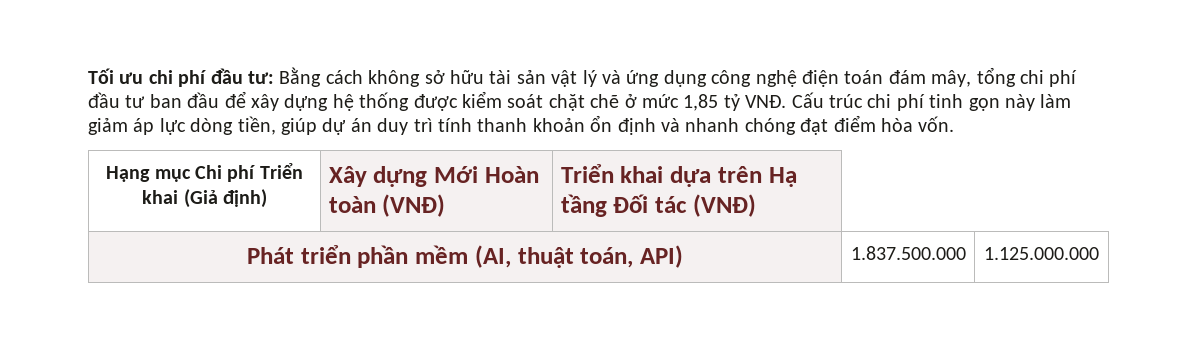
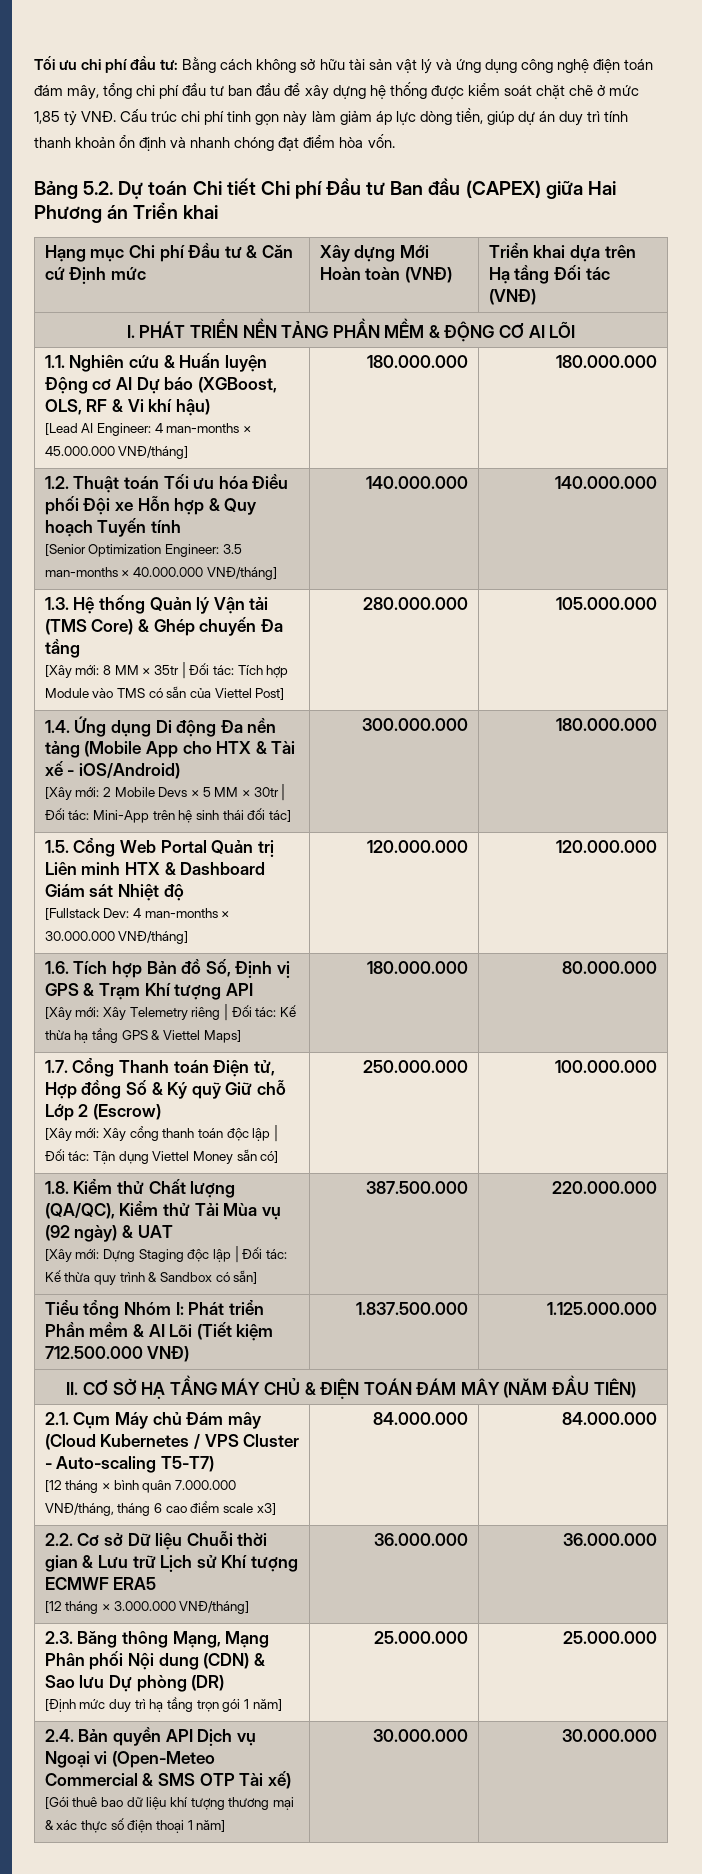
[106,163,303,182] [142,189,267,208] // Hạng mục Chi phí Triển khai (Giả định) -> [34,178,616,199] [34,202,219,223] [44,243,293,262] [44,267,146,284] // Bảng 5.2. Dự toán Chi tiết Chi phí Đầu tư Ban đầu (CAPEX) giữa Hai Phương án Triển khai // Hạng mục Chi phí Đầu tư & Căn cứ Định mức
[246,245,684,268] [850,246,966,260] [984,247,1099,260] Phát triển phần mềm (AI, thuật toán, API) | 1.837.500.000 | 1.125.000.000 -> [126,318,576,342] [44,353,267,372] [44,377,277,394] [44,399,210,416] [44,423,251,436] [44,446,189,459] [367,355,469,368] [556,355,658,368] [44,474,289,493] [44,496,258,515] [44,518,181,537] [44,544,242,557] [44,567,277,580] [366,476,469,489] [555,476,658,489] [44,595,269,614] [44,617,283,636] [44,639,80,658] [44,662,289,679] [44,686,285,700] [363,597,469,610] [556,597,658,610] [44,716,277,737] [44,741,296,758] [44,761,180,779] [44,784,286,801] [44,808,291,823] [362,718,469,731] [556,718,658,731] [44,838,274,857] [44,862,266,875] [44,884,184,901] [44,908,230,920] [44,931,189,944] [367,840,469,853] [556,840,658,853] [44,959,290,978] [44,983,253,1000] [44,1004,296,1021] [44,1028,241,1043] [367,961,469,974] [562,961,658,974] [44,1058,275,1077] [44,1080,286,1099] [44,1104,161,1121] [44,1125,278,1142] [44,1149,279,1164] [363,1060,469,1073] [555,1060,658,1073] [44,1179,236,1198] [44,1201,281,1220] [44,1225,173,1242] [44,1246,287,1263] [44,1270,258,1285] [366,1181,469,1194] [552,1181,658,1194] [44,1300,264,1319] [44,1322,274,1341] [44,1346,190,1362] [356,1302,469,1315] [547,1302,658,1315] [66,1375,636,1399] [44,1412,262,1429] [44,1434,300,1450] [44,1456,214,1473] [44,1480,236,1493] [44,1501,276,1516] [373,1412,469,1425] [562,1412,658,1425] [44,1531,268,1550] [44,1555,298,1572] [44,1577,157,1590] [44,1601,250,1614] [374,1533,469,1546] [563,1533,658,1546] [44,1631,270,1648] [44,1651,265,1670] [44,1675,225,1692] [44,1697,282,1712] [374,1631,469,1644] [563,1631,658,1644] [44,1727,256,1746] [44,1751,215,1768] [44,1771,291,1789] [44,1797,294,1810] [44,1818,226,1833] [373,1729,469,1742] [562,1729,658,1742] I. PHÁT TRIỂN NỀN TẢNG PHẦN MỀM & ĐỘNG CƠ AI LÕI // 1.1. Nghiên cứu & Huấn luyện Động cơ AI Dự báo (XGBoost, OLS, RF & Vi khí hậu) // [Lead AI Engineer: 4 man-months × 45.000.000 VNĐ/tháng] | 180.000.000 | 180.000.000 // 1.2. Thuật toán Tối ưu hóa Điều phối Đội xe Hỗn hợp & Quy hoạch Tuyến tính // [Senior Optimization Engineer: 3.5 man-months × 40.000.000 VNĐ/tháng] | 140.000.000 | 140.000.000 // 1.3. Hệ thống Quản lý Vận tải (TMS Core) & Ghép chuyến Đa tầng // [Xây mới: 8 MM × 35tr | Đối tác: Tích hợp Module vào TMS có sẵn của Viettel Post] | 280.000.000 | 105.000.000 // 1.4. Ứng dụng Di động Đa nền tảng (Mobile App cho HTX & Tài xế - iOS/Android) // [Xây mới: 2 Mobile Devs × 5 MM × 30tr | Đối tác: Mini-App trên hệ sinh thái đối tác] | 300.000.000 | 180.000.000 // 1.5. Cổng Web Portal Quản trị Liên minh HTX & Dashboard Giám sát Nhiệt độ // [Fullstack Dev: 4 man-months × 30.000.000 VNĐ/tháng] | 120.000.000 | 120.000.000 // 1.6. Tích hợp Bản đồ Số, Định vị GPS & Trạm Khí tượng API // [Xây mới: Xây Telemetry riêng | Đối tác: Kế thừa hạ tầng GPS & Viettel Maps] | 180.000.000 | 80.000.000 // 1.7. Cổng Thanh toán Điện tử, Hợp đồng Số & Ký quỹ Giữ chỗ Lớp 2 (Escrow) // [Xây mới: Xây cổng thanh toán độc lập | Đối tác: Tận dụng Viettel Money sẵn có] | 250.000.000 | 100.000.000 // 1.8. Kiểm thử Chất lượng (QA/QC), Kiểm thử Tải Mùa vụ (92 ngày) & UAT // [Xây mới: Dựng Staging độc lập | Đối tác: Kế thừa quy trình & Sandbox có sẵn] | 387.500.000 | 220.000.000 // Tiểu tổng Nhóm I: Phát triển Phần mềm & AI Lõi (Tiết kiệm 712.500.000 VNĐ) | 1.837.500.000 | 1.125.000.000 // II. CƠ SỞ HẠ TẦNG MÁY CHỦ & ĐIỆN TOÁN ĐÁM MÂY (NĂM ĐẦU TIÊN) // 2.1. Cụm Máy chủ Đám mây (Cloud Kubernetes / VPS Cluster - Auto-scaling T5-T7) // [12 tháng × bình quân 7.000.000 VNĐ/tháng, tháng 6 cao điểm scale x3] | 84.000.000 | 84.000.000 // 2.2. Cơ sở Dữ liệu Chuỗi thời gian & Lưu trữ Lịch sử Khí tượng ECMWF ERA5 // [12 tháng × 3.000.000 VNĐ/tháng] | 36.000.000 | 36.000.000 // 2.3. Băng thông Mạng, Mạng Phân phối Nội dung (CDN) & Sao lưu Dự phòng (DR) // [Định mức duy trì hạ tầng trọn gói 1 năm] | 25.000.000 | 25.000.000 // 2.4. Bản quyền API Dịch vụ Ngoại vi (Open-Meteo Commercial & SMS OTP Tài xế) // [Gói thuê bao dữ liệu khí tượng thương mại & xác thực số điện thoại 1 năm] | 30.000.000 | 30.000.000

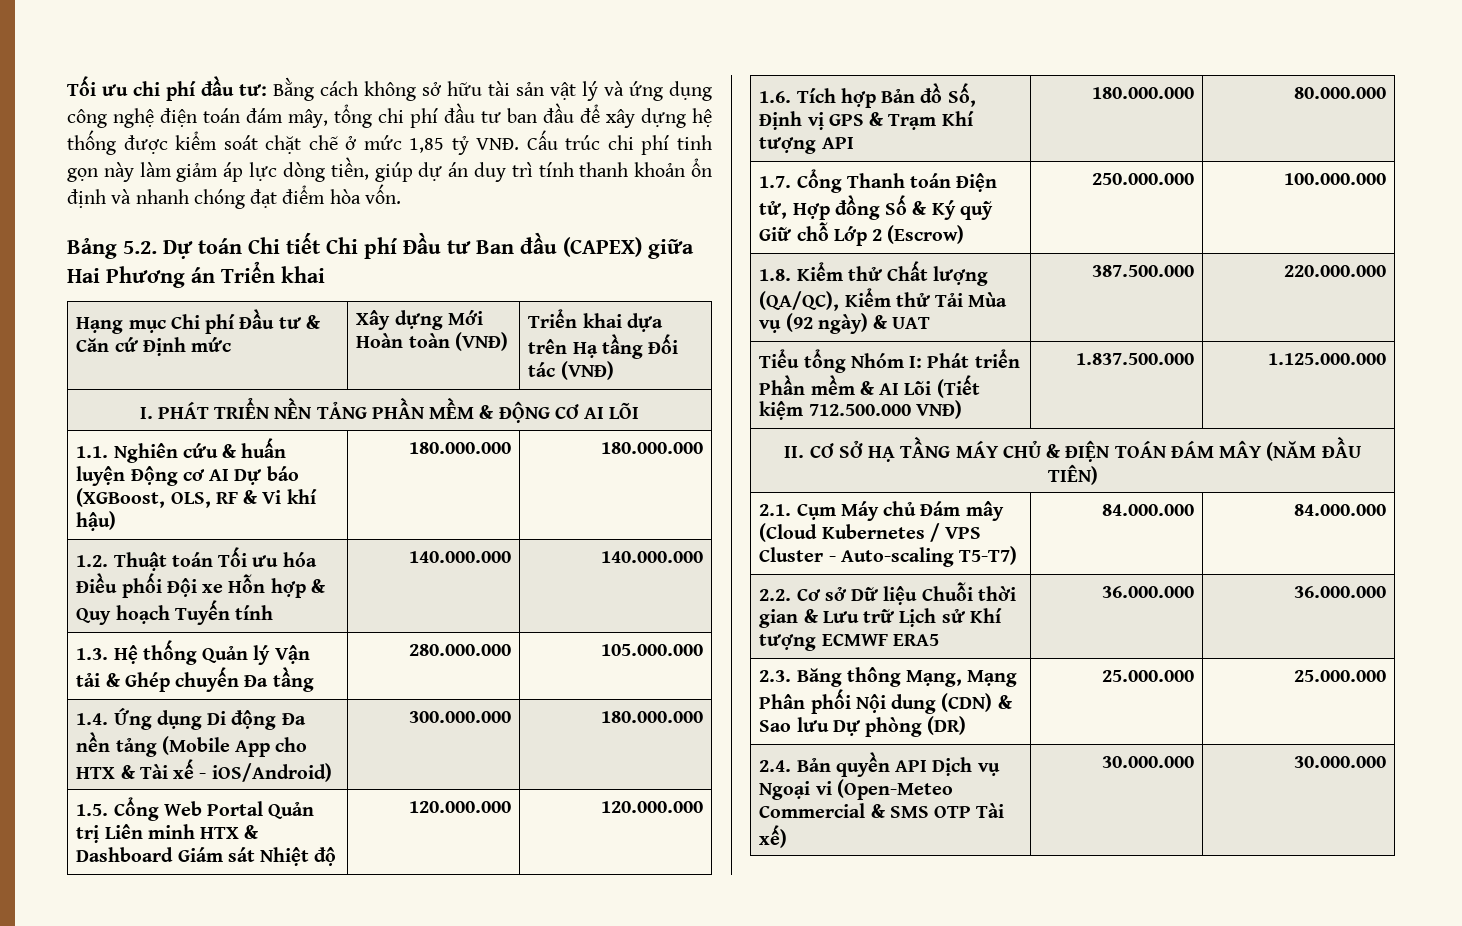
[179,353,221,368] Huấn -> [241,438,287,458] huấn
[44,423,251,436] [44,446,189,459] // [Lead AI Engineer: 4 man-months × 45.000.000 VNĐ/tháng] -> (117, 521) none
[44,544,242,557] [44,567,277,580] // [Senior Optimization Engineer: 3.5 man-months × 40.000.000 VNĐ/tháng] -> (274, 612) none
[44,619,134,635] (TMS Core) -> (101, 680) none
[44,662,289,679] [44,686,285,700] // [Xây mới: 8 MM × 35tr | Đối tác: Tích hợp Module vào TMS có sẵn của Viettel Post] -> (314, 679) none
[44,784,286,801] [44,808,291,823] // [Xây mới: 2 Mobile Devs × 5 MM × 30tr | Đối tác: Mini-App trên hệ sinh thái đối tác] -> (332, 772) none
[44,908,230,920] [44,931,189,944] // [Fullstack Dev: 4 man-months × 30.000.000 VNĐ/tháng] -> (337, 856) none
[44,1004,296,1021] [44,1028,241,1043] // [Xây mới: Xây Telemetry riêng | Đối tác: Kế thừa hạ tầng GPS & Viettel Maps] -> (854, 143) none
[44,1125,278,1142] [44,1149,279,1164] // [Xây mới: Xây cổng thanh toán độc lập | Đối tác: Tận dụng Viettel Money sẵn có] -> (965, 234) none
[44,1246,287,1263] [44,1270,258,1285] // [Xây mới: Dựng Staging độc lập | Đối tác: Kế thừa quy trình & Sandbox có sẵn] -> (931, 323) none
[44,1480,236,1493] [44,1501,276,1516] // [12 tháng × bình quân 7.000.000 VNĐ/tháng, tháng 6 cao điểm scale x3] -> (1018, 555) none
[44,1601,250,1614] // [12 tháng × 3.000.000 VNĐ/tháng] -> (939, 640) none
[44,1697,282,1712] // [Định mức duy trì hạ tầng trọn gói 1 năm] -> (967, 725) none
[44,1797,294,1810] [44,1818,226,1833] // [Gói thuê bao dữ liệu khí tượng thương mại & xác thực số điện thoại 1 năm] -> (788, 836) none

